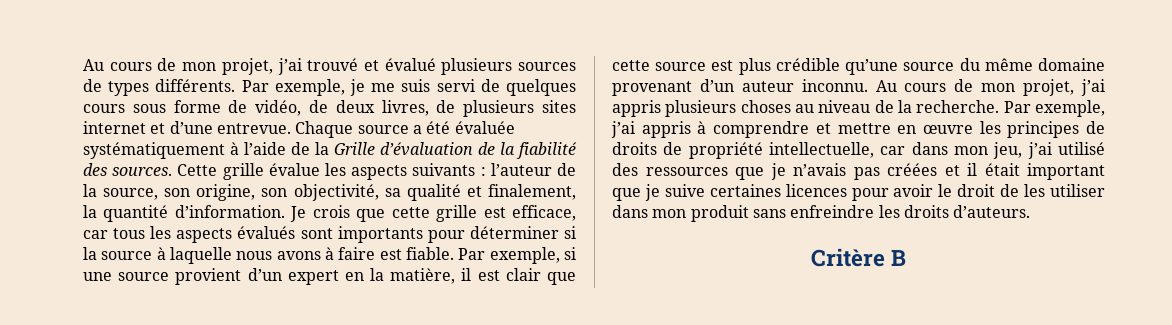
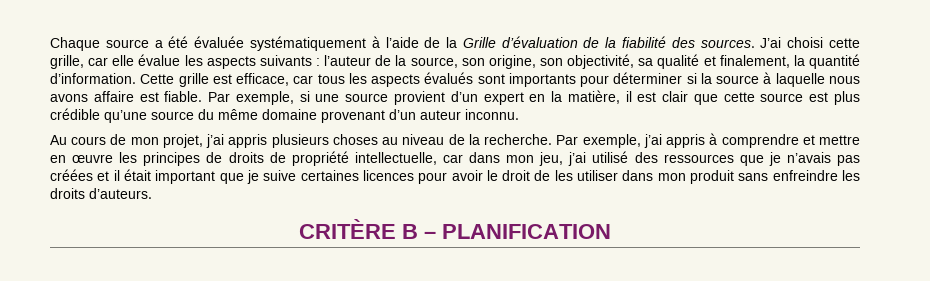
[83,58,576,75] [83,79,576,96] [83,100,577,117] [83,121,291,134] Au cours de mon projet, j’ai trouvé et évalué plusieurs sources de types différents. Par exemple, je me suis servi de quelques cours sous forme de vidéo, de deux livres, de plusieurs sites internet et d’une entrevue. -> (50, 44) none
[177,163,264,180] Cette grille -> [760,37,860,48] [50,55,135,69] J’ai choisi cette grille, car elle
[290,205,430,222] Je crois que cette -> [140,74,175,84] Cette
[325,247,376,260] à faire -> [93,91,134,102] affaire
(868, 85) none -> (519, 114) //
[810,248,907,267] Critère B -> [299,219,611,239] CRITÈRE B – PLANIFICATION

